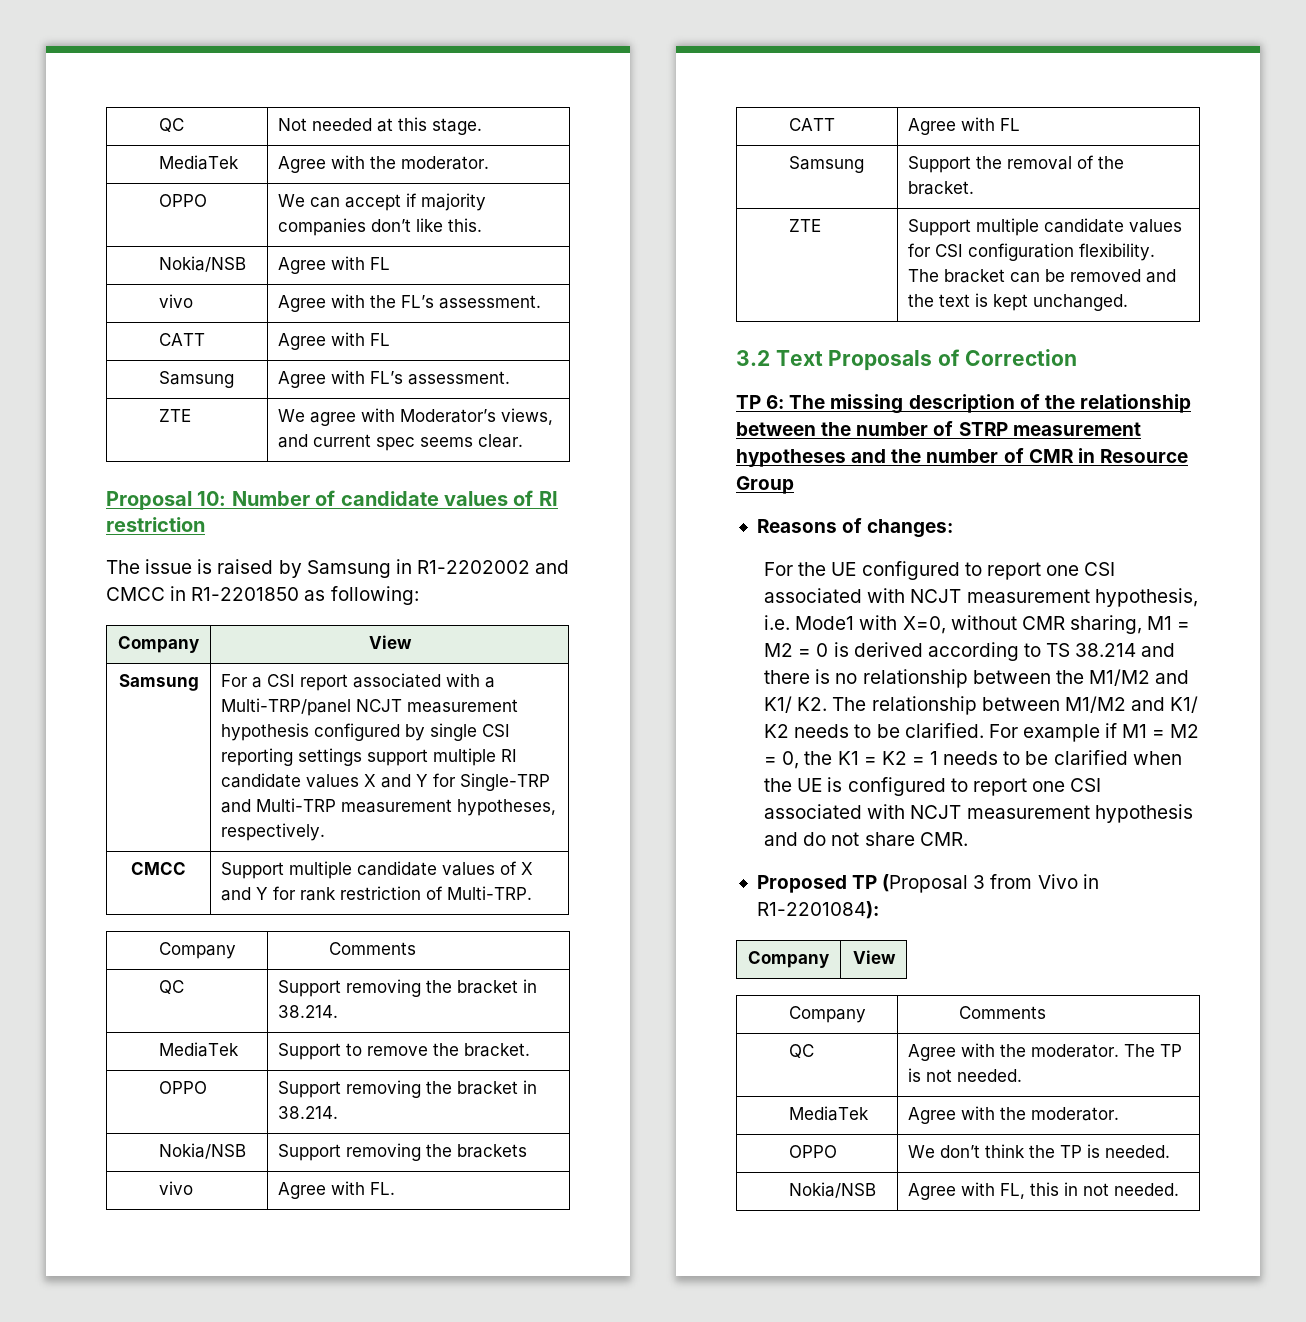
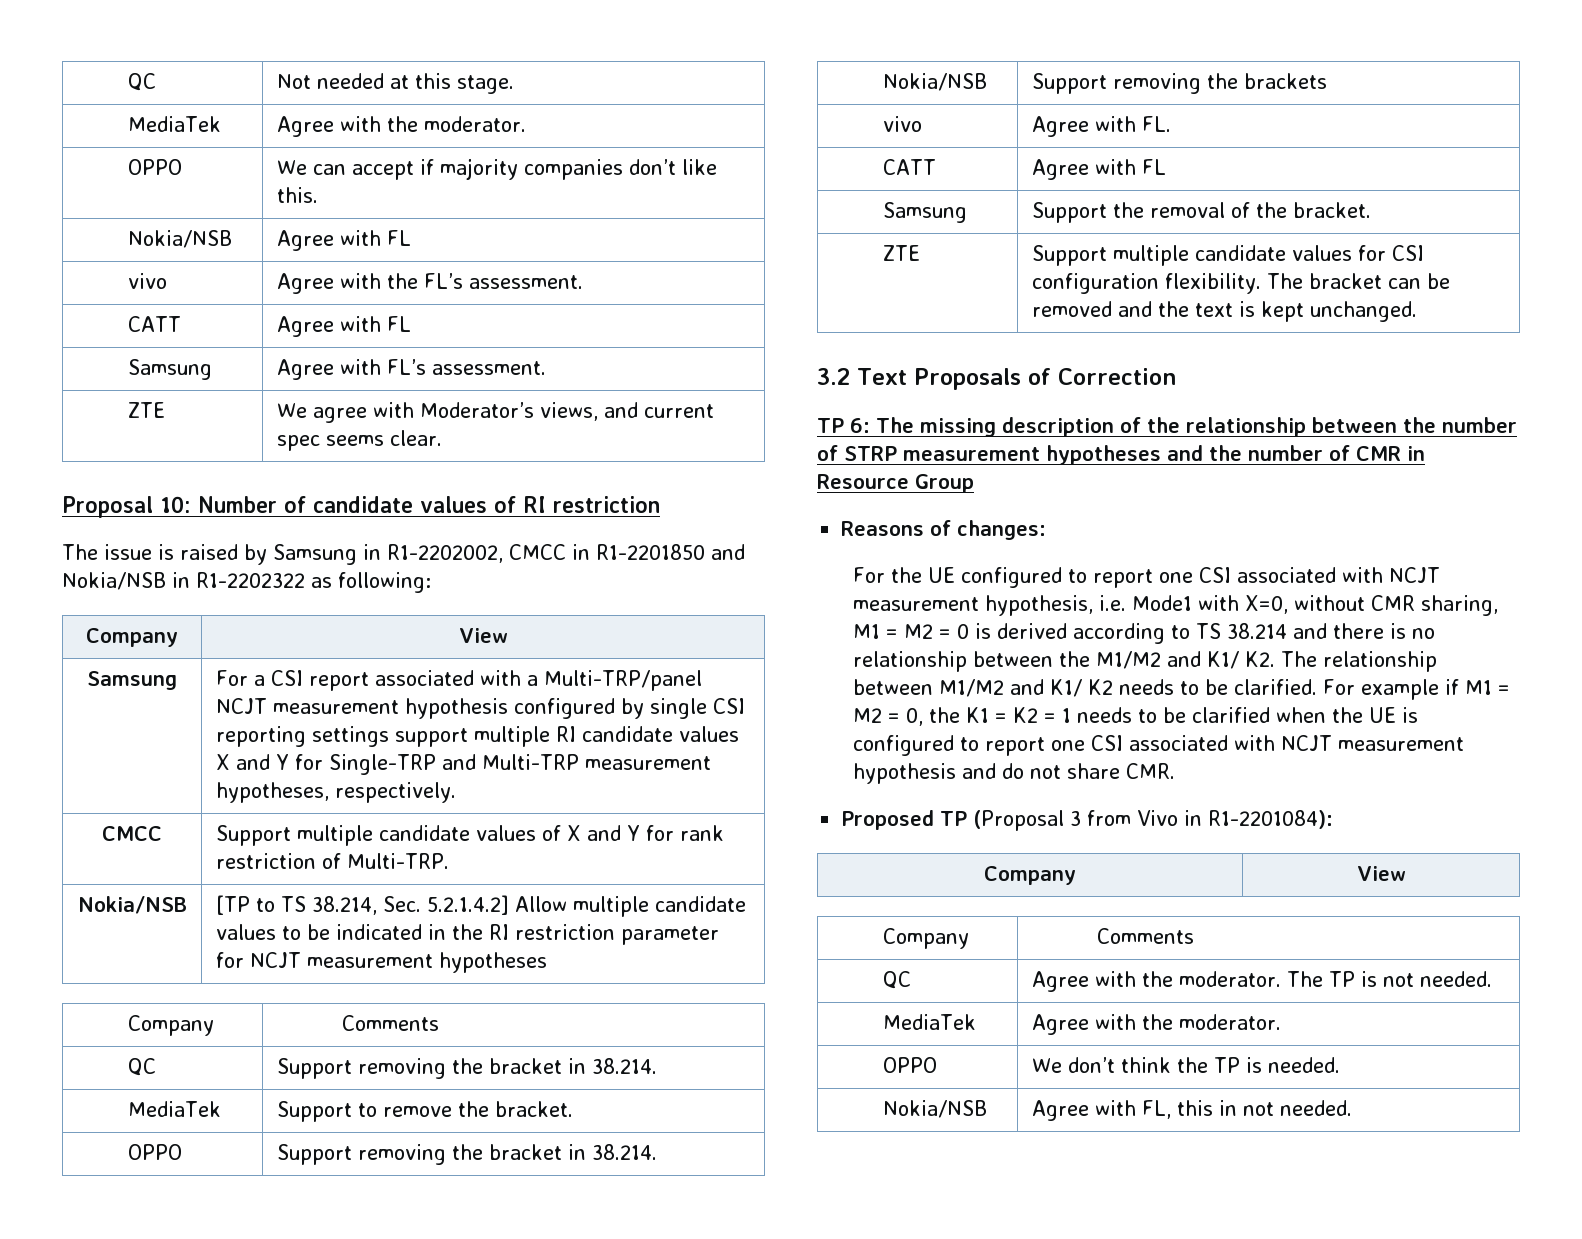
[416,560,570,574] R1-2202002 and -> [387,544,503,563] R1-2202002,
(300, 594) none -> [711,544,745,560] [62,572,305,590] and Nokia/NSB in R1-2202322
(533, 893) none -> [77,896,187,914] [215,895,746,917] [215,924,719,945] [215,952,547,973] // Nokia/NSB | [TP to TS 38.214, Sec. 5.2.1.4.2] Allow multiple candidate values to be indicated in the RI restriction parameter for NCJT measurement hypotheses

